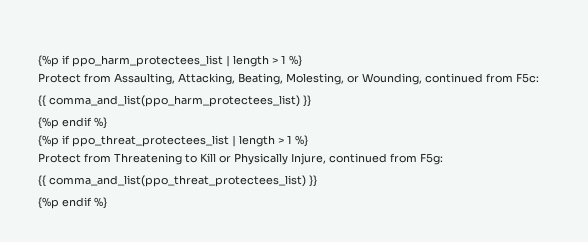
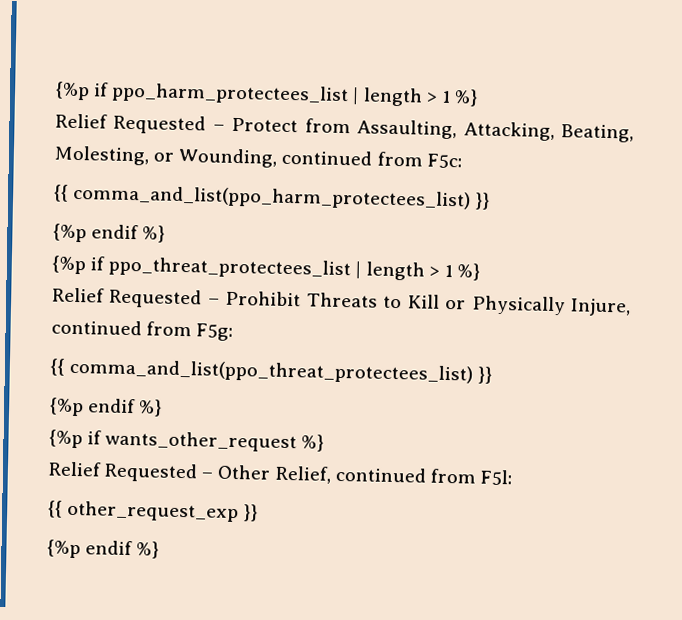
(302, 61) none -> [55,113,225,135] Relief Requested –
[38,153,182,165] Protect from Threatening -> [52,287,378,309] Relief Requested – Prohibit Threats
(107, 203) none -> [49,429,325,453] [48,461,513,486] [48,500,259,523] [47,539,160,559] // {%p if wants_other_request %} // Relief Requested – Other Relief, continued from F5l: // {{ other_request_exp }} // {%p endif %}

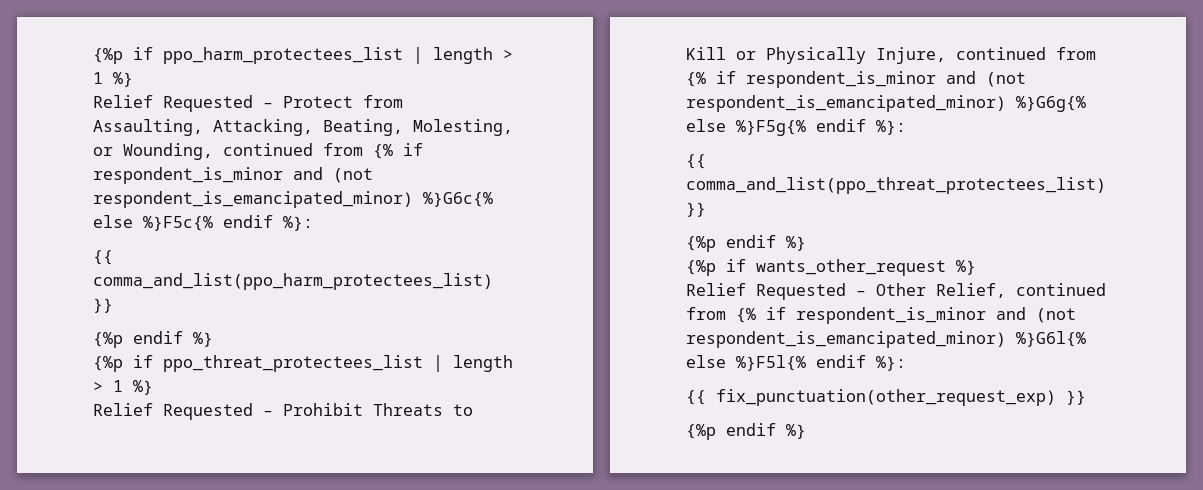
[426,153,462,169] F5c: -> [373,143,423,159] [93,167,373,184] [93,191,493,208] [93,215,313,231] {% if respondent_is_minor and (not respondent_is_emancipated_minor) %}G6c{% else %}F5c{% endif %}:
[196,323,234,341] F5g: -> [686,71,1026,88] [686,95,1086,112] [686,119,906,136] {% if respondent_is_minor and (not respondent_is_emancipated_minor) %}G6g{% else %}F5g{% endif %}:
[479,469,513,486] [48,500,240,523] F5l: // {{ other_request_exp -> [736,307,1076,324] [686,331,1086,348] [686,355,906,371] [686,389,1056,406] {% if respondent_is_minor and (not respondent_is_emancipated_minor) %}G6l{% else %}F5l{% endif %}: // {{ fix_punctuation(other_request_exp)

